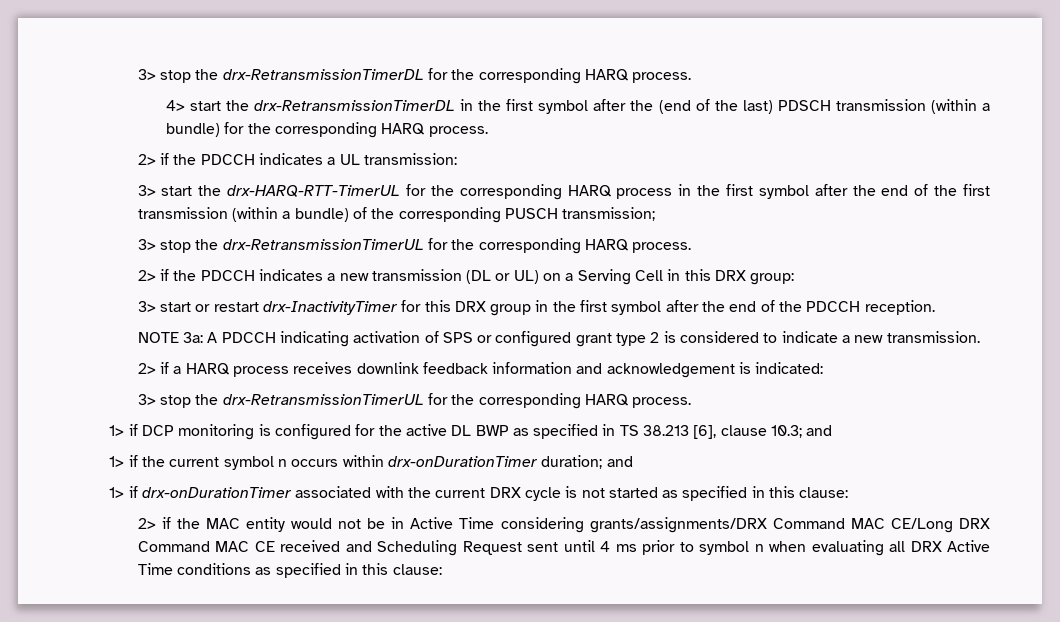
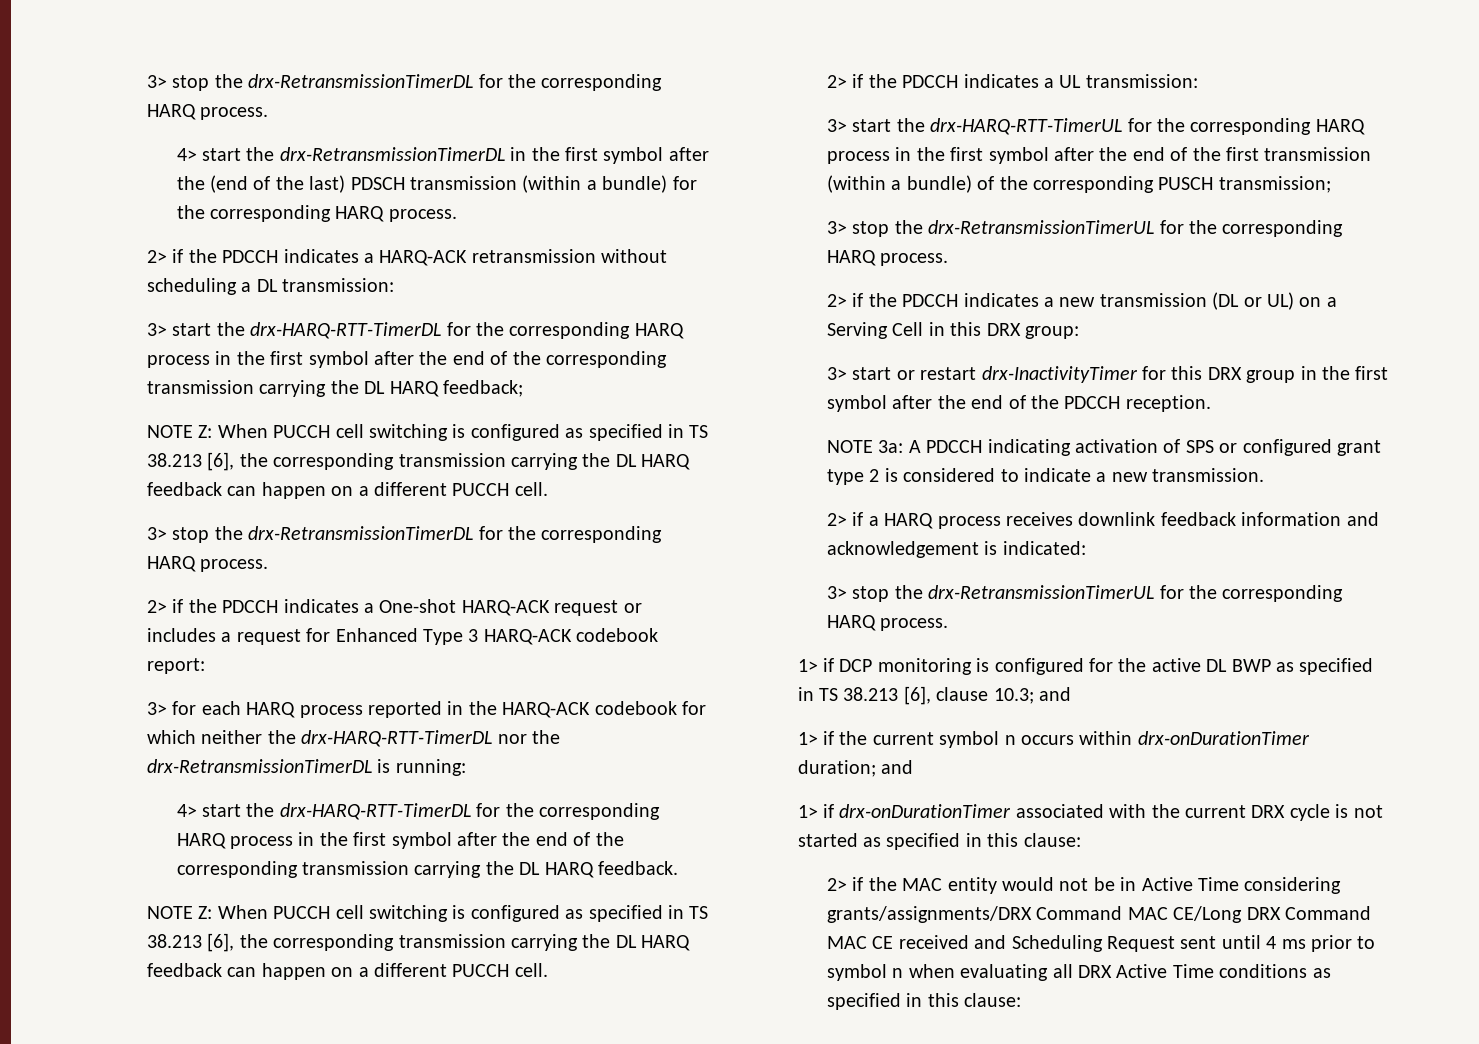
(488, 131) none -> [147,249,668,266] [147,278,395,295] [147,322,684,339] [147,351,668,368] [147,380,524,397] [147,424,709,441] [147,452,691,471] [147,482,548,499] [147,526,663,543] [147,556,269,572] [147,599,642,616] [147,628,659,645] [147,658,206,674] [147,701,707,718] [147,730,561,747] [147,759,466,776] [176,803,661,820] [176,832,624,849] [176,861,679,878] [147,905,709,922] [147,933,691,952] [147,963,548,980] // 2> if the PDCCH indicates a HARQ-ACK retransmission without scheduling a DL transmission: // 3> start the drx-HARQ-RTT-TimerDL for the corresponding HARQ process in the first symbol after the end of the corresponding transmission carrying the DL HARQ feedback; // NOTE Z: When PUCCH cell switching is configured as specified in TS 38.213 [6], the corresponding transmission carrying the DL HARQ feedback can happen on a different PUCCH cell. // 3> stop the drx-RetransmissionTimerDL for the corresponding HARQ process. // 2> if the PDCCH indicates a One-shot HARQ-ACK request or includes a request for Enhanced Type 3 HARQ-ACK codebook report: // 3> for each HARQ process reported in the HARQ-ACK codebook for which neither the drx-HARQ-RTT-TimerDL nor the drx-RetransmissionTimerDL is running: // 4> start the drx-HARQ-RTT-TimerDL for the corresponding HARQ process in the first symbol after the end of the corresponding transmission carrying the DL HARQ feedback. // NOTE Z: When PUCCH cell switching is configured as specified in TS 38.213 [6], the corresponding transmission carrying the DL HARQ feedback can happen on a different PUCCH cell.

